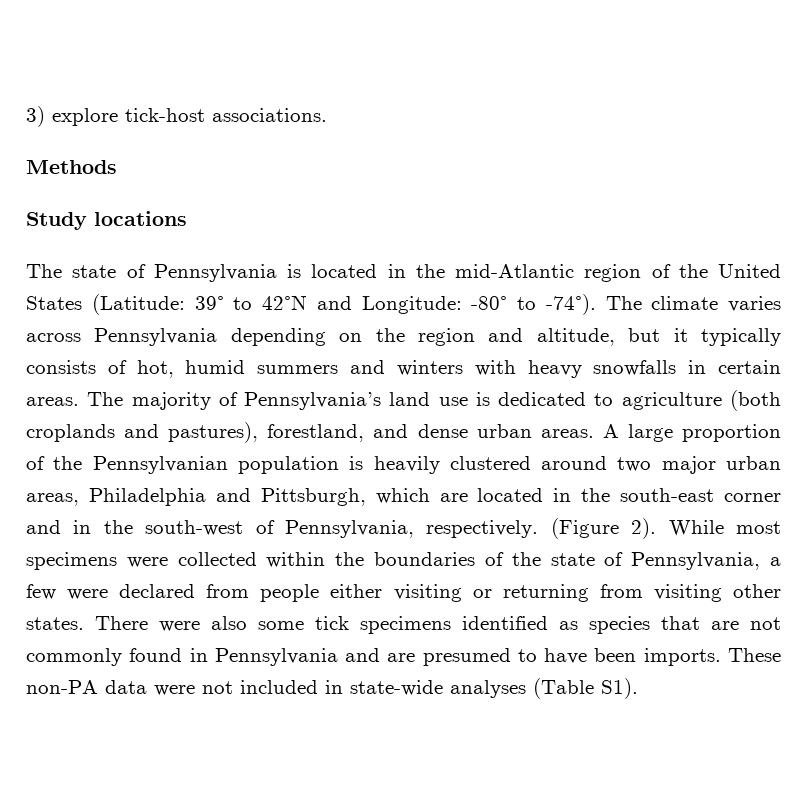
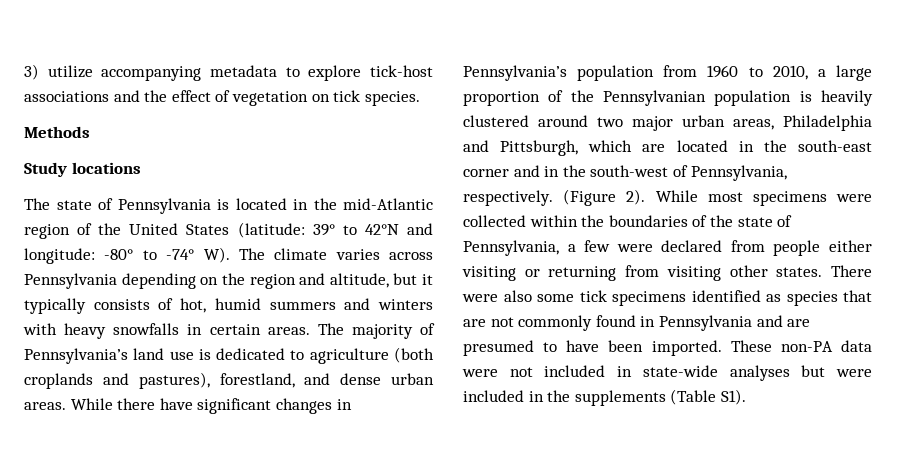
[52,108,327,126] explore tick-host associations. -> [47,65,433,81] [24,90,420,106] utilize accompanying metadata to explore tick-host associations and the effect of vegetation on tick species.
[91,294,185,315] (Latitude: -> [237,222,305,238] (latitude:
[361,296,462,314] Longitude: -> [24,248,95,264] longitude:
[545,294,596,315] -74°). -> [166,247,230,263] -74° W).
[602,424,619,438] A -> [70,398,352,414] [463,65,826,81] While there have significant changes in Pennsylvania’s population from 1960 to 2010, a
[643,648,721,666] imports. -> [651,340,722,356] imported.
(526, 689) none -> [801,365,872,377] [463,390,666,406] but were included in the supplements

